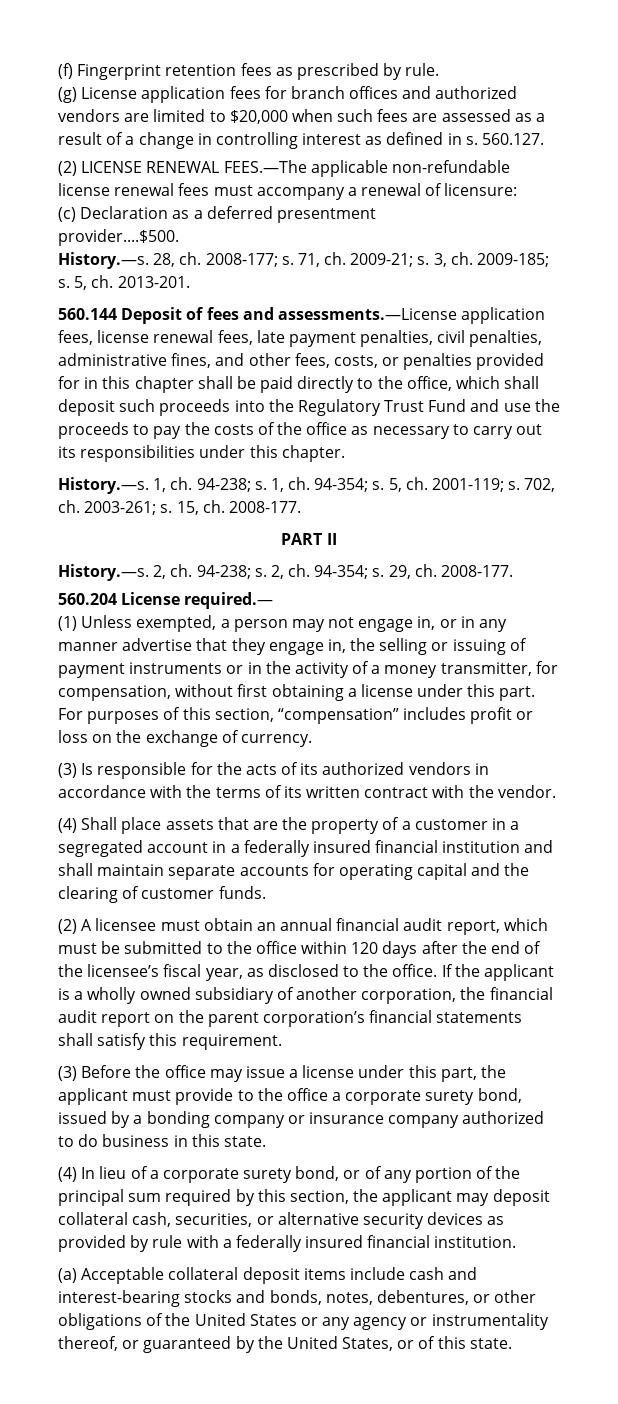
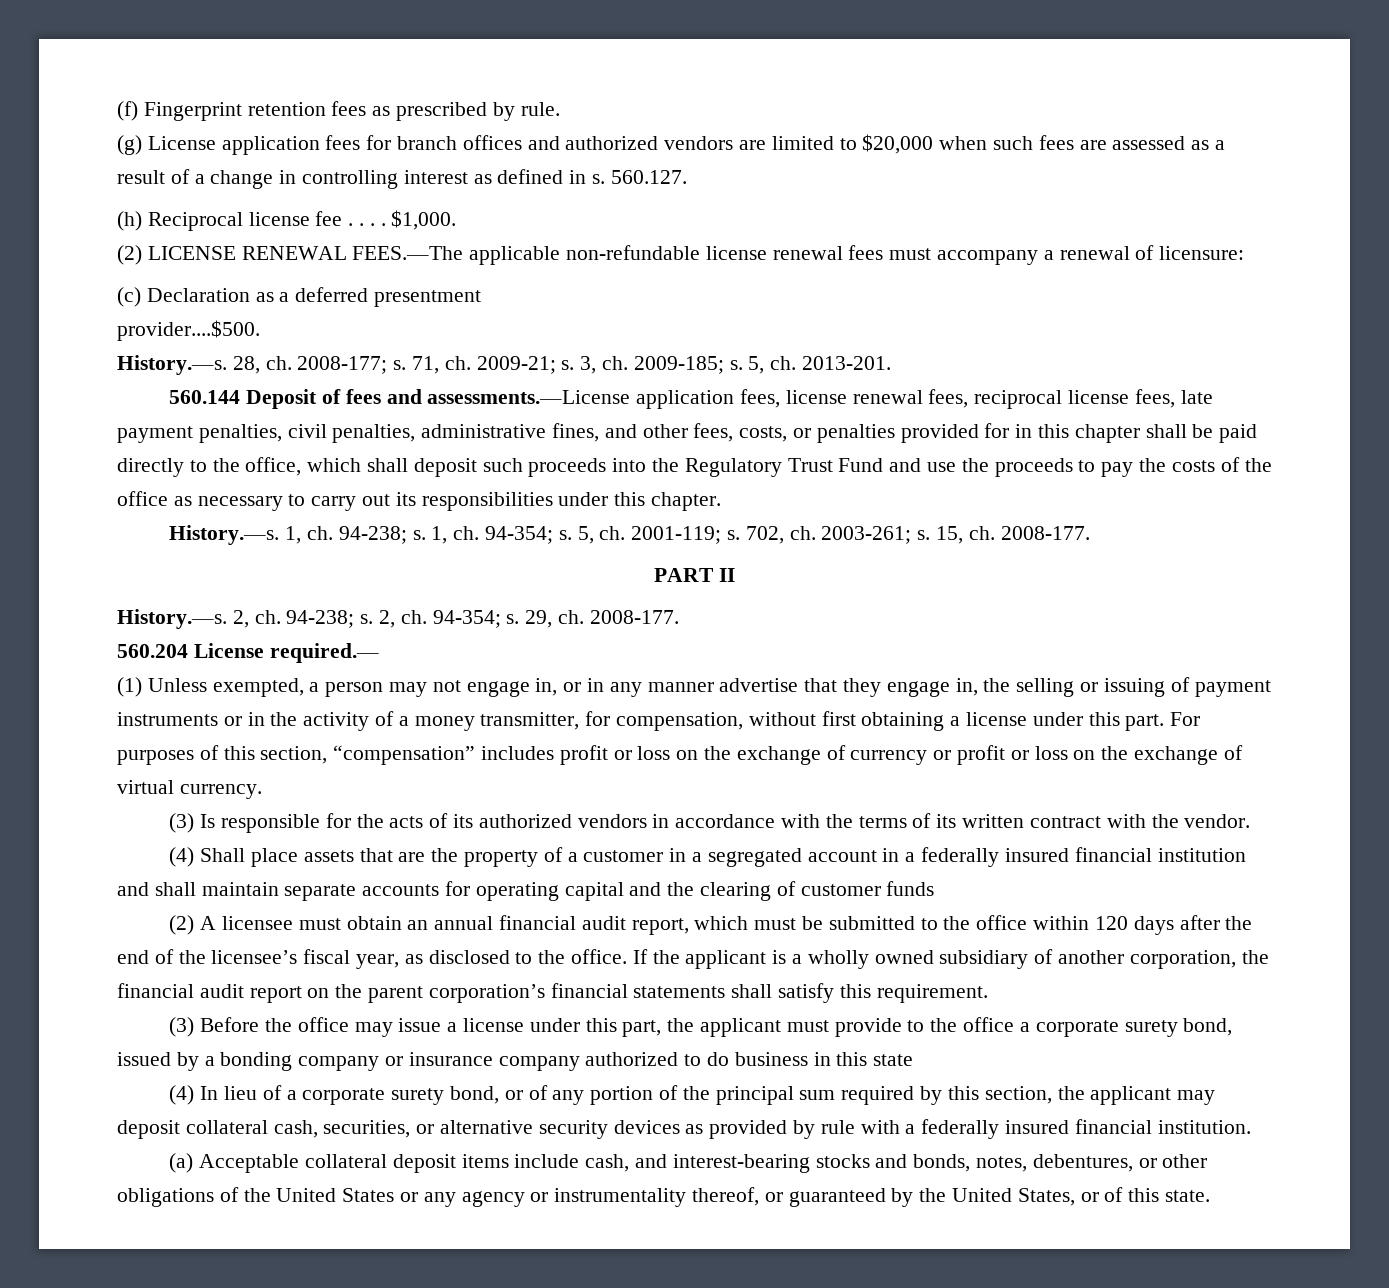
(545, 139) none -> [117,210,457,231] // (h) Reciprocal license fee . . . . $1,000.
(253, 337) none -> [974,389,1175,409] reciprocal license fees,
(239, 736) none -> [850,745,1243,765] [117,780,174,794] currency or profit or loss on the exchange of virtual
[218,886,266,899] funds. -> [886,881,935,896] funds
[223,1136,266,1147] state. -> [873,1054,914,1066] state
[409,1267,445,1280] cash -> [585,1154,630,1172] cash,

